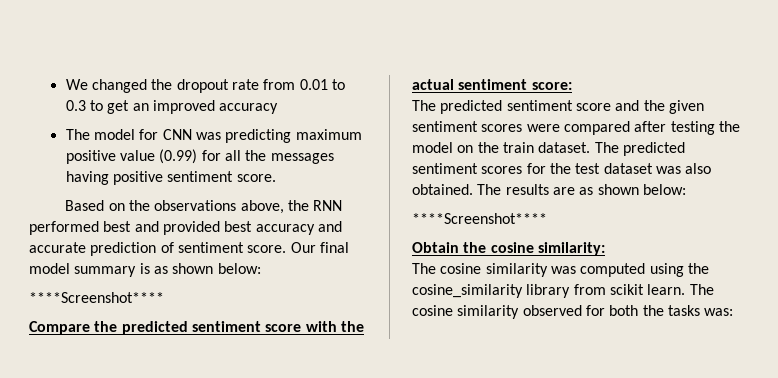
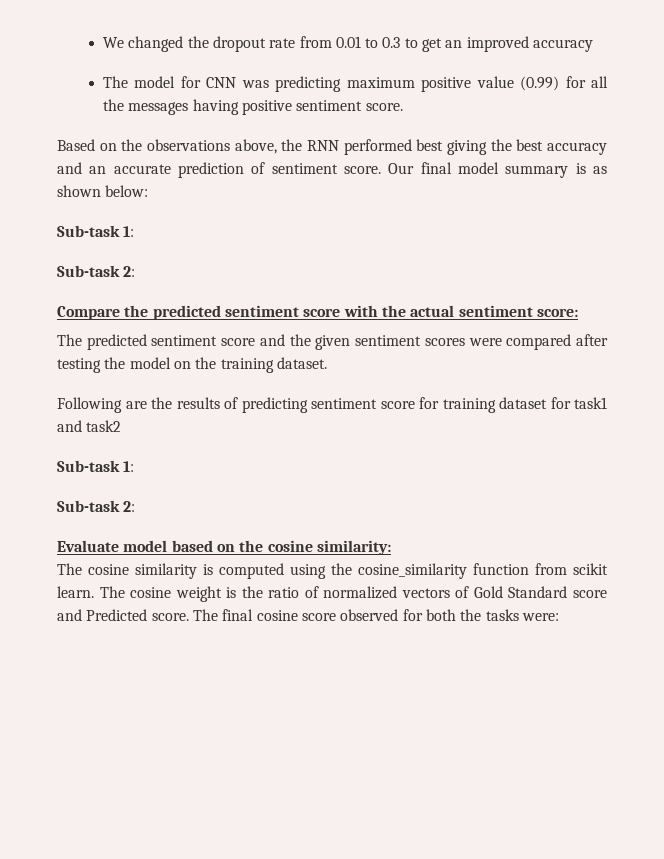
[134,221,220,235] and provided -> [447,139,512,155] giving the
(342, 226) none -> [89,166,107,174] an
[29,292,164,303] ****Screenshot**** -> [57,225,135,237] [57,265,136,277] Sub-task 1: // Sub-task 2:
[502,142,534,153] train -> [220,358,274,373] training
[594,142,685,156] [412,163,712,174] [412,184,686,195] [412,213,547,224] [412,242,459,253] The predicted sentiment scores for the test dataset was also obtained. The results are as shown below: // ****Screenshot**** // Obtain -> [57,397,607,413] [57,420,122,432] [57,460,135,472] [57,500,136,512] [57,540,235,552] // Following are the results of predicting sentiment score for training dataset for task1 and task2 // Sub-task 1: // Sub-task 2: // Evaluate model based on
[550,266,576,274] was -> [203,564,213,575] is
[526,284,571,298] library -> [473,563,529,575] function
[457,305,520,319] similarity -> [175,586,608,602] [57,609,336,621] weight is the ratio of normalized vectors of Gold Standard score and Predicted score. The final cosine score
[704,308,734,316] was: -> [521,613,559,621] were:

